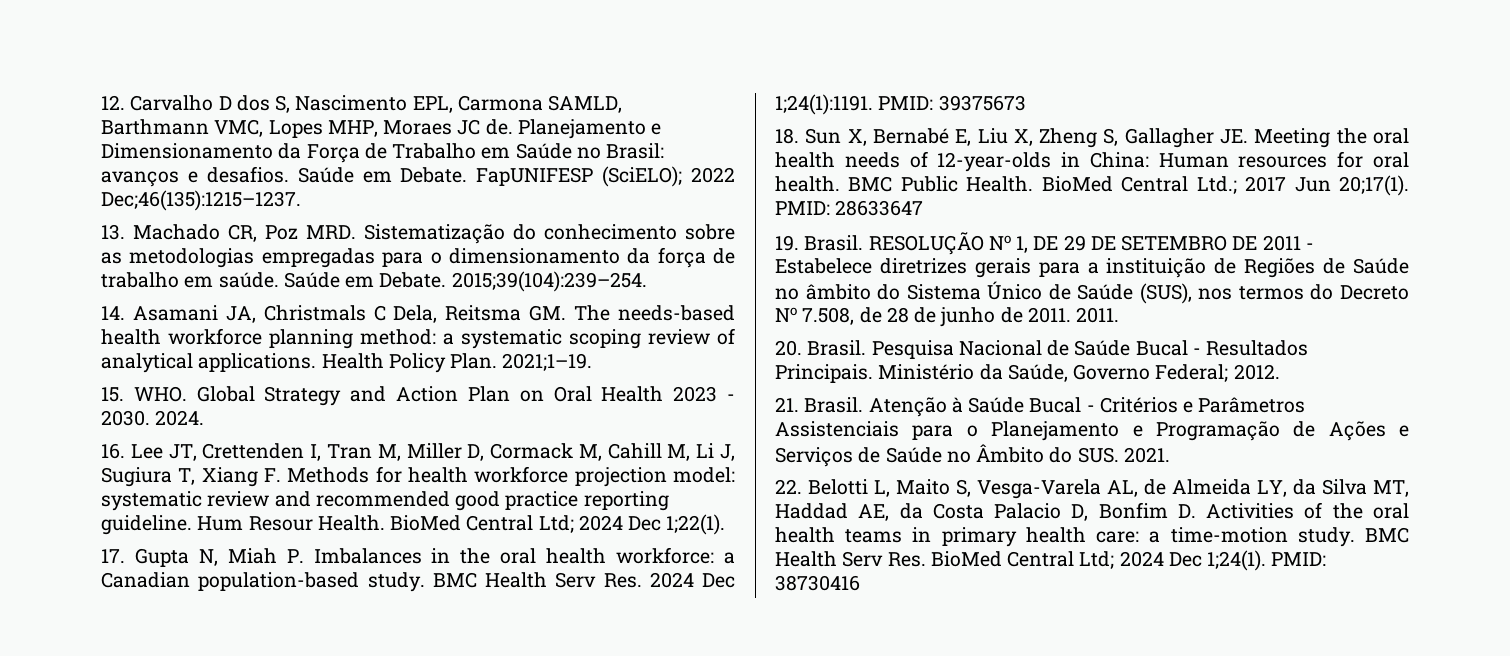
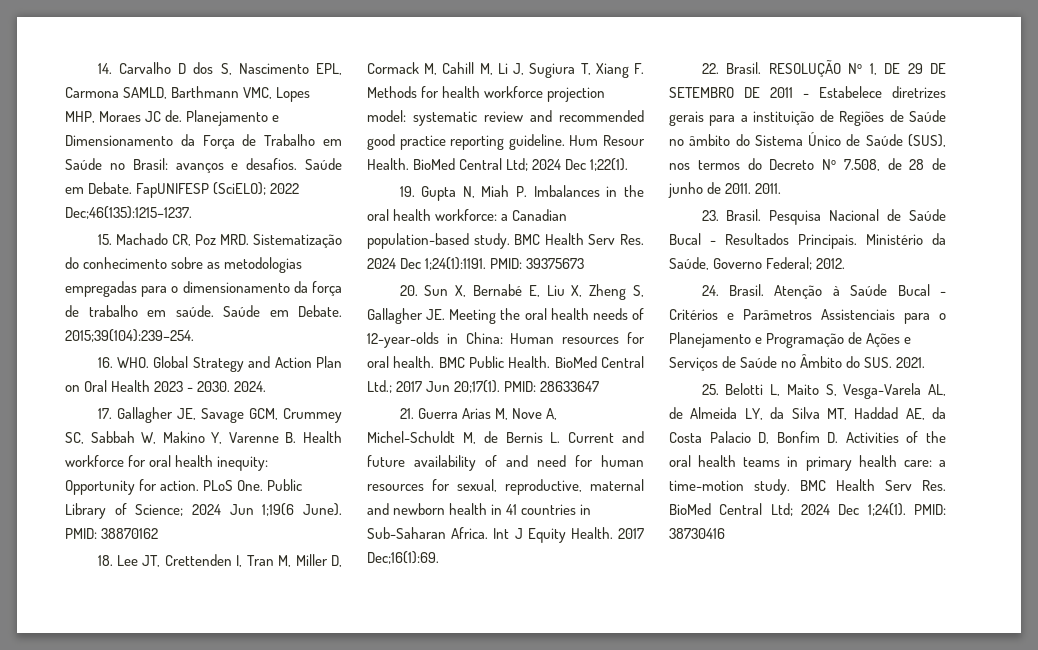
[101,95,125,110] 12. -> [97,63,112,74] 14.
[101,224,125,240] 13. -> [97,234,112,245] 15.
[101,305,736,323] [101,328,735,349] [101,353,593,373] [101,387,124,402] 14. Asamani JA, Christmals C Dela, Reitsma GM. The needs-based health workforce planning method: a systematic scoping review of analytical applications. Health Policy Plan. 2021;1–19. // 15. -> [97,357,113,368] 16.
[101,443,125,459] 16. -> [97,407,342,423] [65,431,343,444] [65,455,269,471] [65,479,303,495] [65,503,343,519] [65,528,159,539] [97,555,113,566] 17. Gallagher JE, Savage GCM, Crummey SC, Sabbah W, Makino Y, Varenne B. Health workforce for oral health inequity: Opportunity for action. PLoS One. Public Library of Science; 2024 Jun 1;19(6 June). PMID: 38870162 // 18.
[101,549,125,563] 17. -> [399,186,415,197] 19.
[775,128,799,144] 18. -> [399,285,418,296] 20.
[775,235,799,251] 19. -> [399,408,557,420] [367,431,644,444] [367,455,644,471] [367,479,644,495] [367,503,592,515] [367,527,644,543] [367,551,439,564] [701,63,719,74] 21. Guerra Arias M, Nove A, Michel-Schuldt M, de Bernis L. Current and future availability of and need for human resources for sexual, reproductive, maternal and newborn health in 41 countries in Sub-Saharan Africa. Int J Equity Health. 2017 Dec;16(1):69. // 22.
[775,340,802,356] 20. -> [701,210,719,221] 23.
[775,397,799,412] 21. -> [701,285,719,296] 24.
[775,479,802,494] 22. -> [701,384,719,395] 25.

